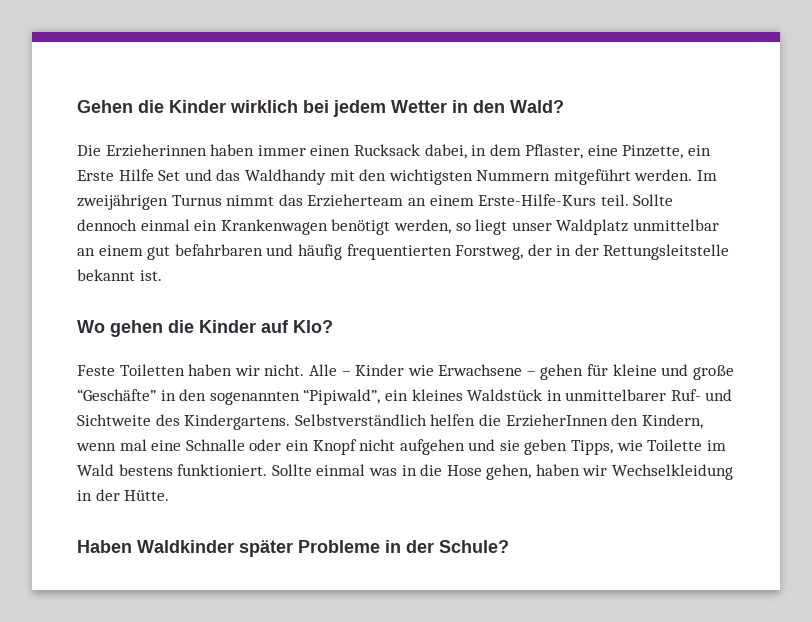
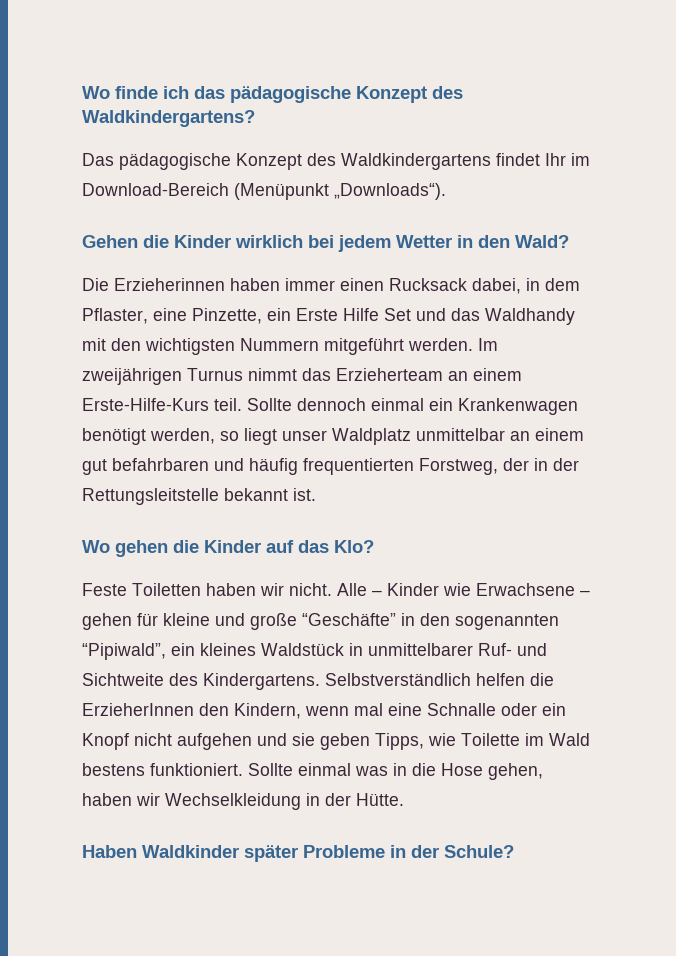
(77, 106) none -> [82,86,463,103] [82,110,255,127] [82,153,590,170] [82,183,446,200] Wo finde ich das pädagogische Konzept des Waldkindergartens? // Das pädagogische Konzept des Waldkindergartens findet Ihr im Download-Bereich (Menüpunkt „Downloads“). //
(289, 326) none -> [298,540,329,553] das

